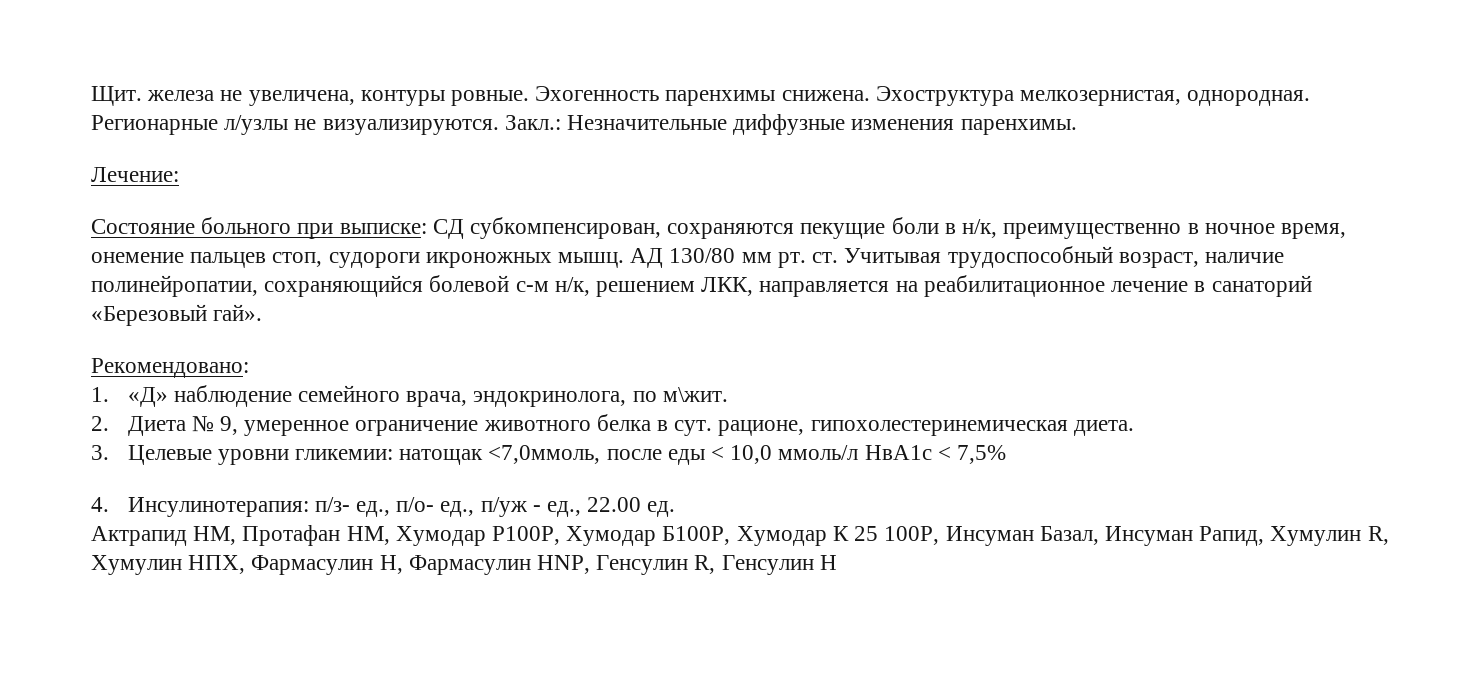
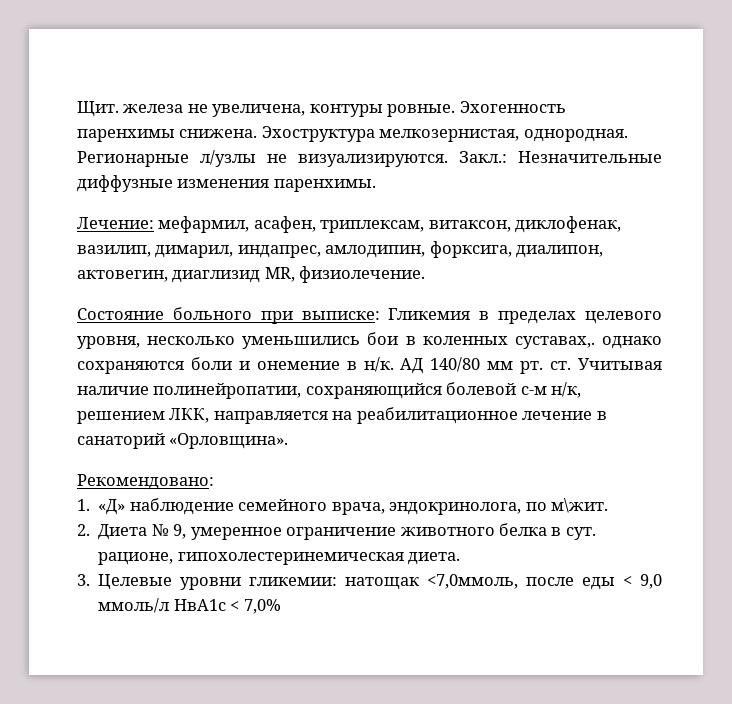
[91,217,1346,239] [91,248,736,268] // Состояние больного при выписке: СД субкомпенсирован, сохраняются пекущие боли в н/к, преимущественно в ночное время, онемение пальцев стоп, судороги икроножных мышц. АД 130/80 -> [158,216,622,233] [77,241,604,258] [77,266,426,283] [77,307,663,324] [77,332,663,349] [77,357,481,374] мефармил, асафен, триплексам, витаксон, диклофенак, вазилип, димарил, индапрес, амлодипин, форксига, диалипон, актовегин, диаглизид MR, физиолечение. // Состояние больного при выписке: Гликемия в пределах целевого уровня, несколько уменьшились бои в коленных суставах,. однако сохраняются боли и онемение в н/к. АД 140/80
[947,246,1199,268] трудоспособный возраст, -> (663, 364) none
[91,304,263,326] «Березовый гай». -> [169,433,289,449] «Орловщина».
[730,445,773,464] 10,0 -> [640,574,662,589] 9,0
[957,445,1007,464] [91,497,676,517] [91,525,1389,546] [91,555,837,575] 7,5% // 4. Инсулинотерапия: п/з- ед., п/о- ед., п/уж - ед., 22.00 ед. // Актрапид НМ, Протафан НМ, Хумодар Р100Р, Хумодар Б100Р, Хумодар К 25 100Р, Инсуман Базал, Инсуман Рапид, Хумулин R, Хумулин НПХ, Фармасулин Н, Фармасулин НNР, Генсулин R, Генсулин Н -> [243,599,281,614] 7,0%

